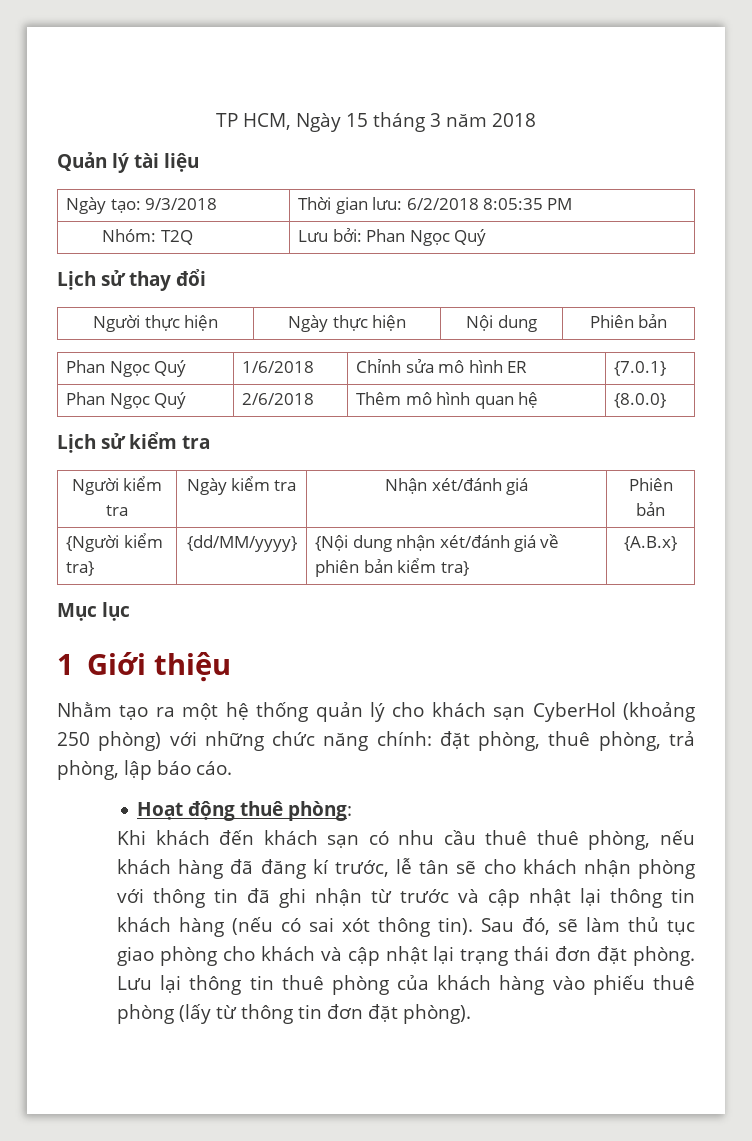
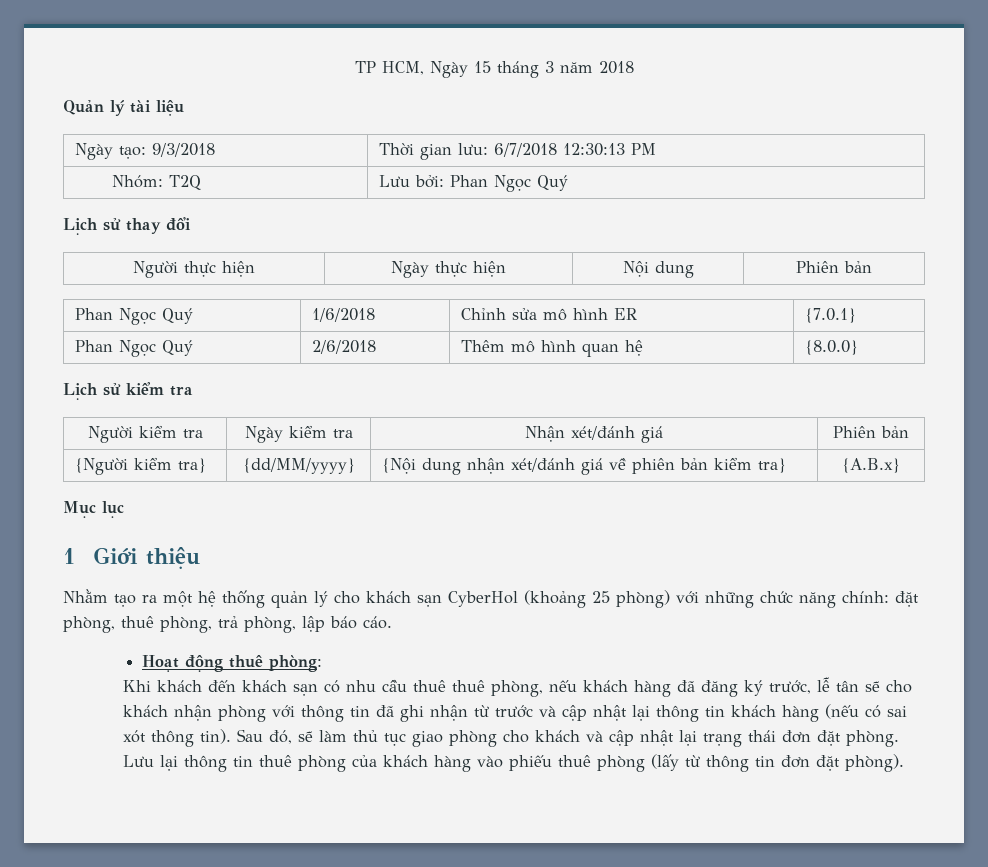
[406,198,543,210] 6/2/2018 8:05:35 -> [494,143,626,157] 6/7/2018 12:30:13
[57,732,90,746] 250 -> [592,591,610,603] 25
[312,859,329,874] kí -> [744,680,764,696] ký

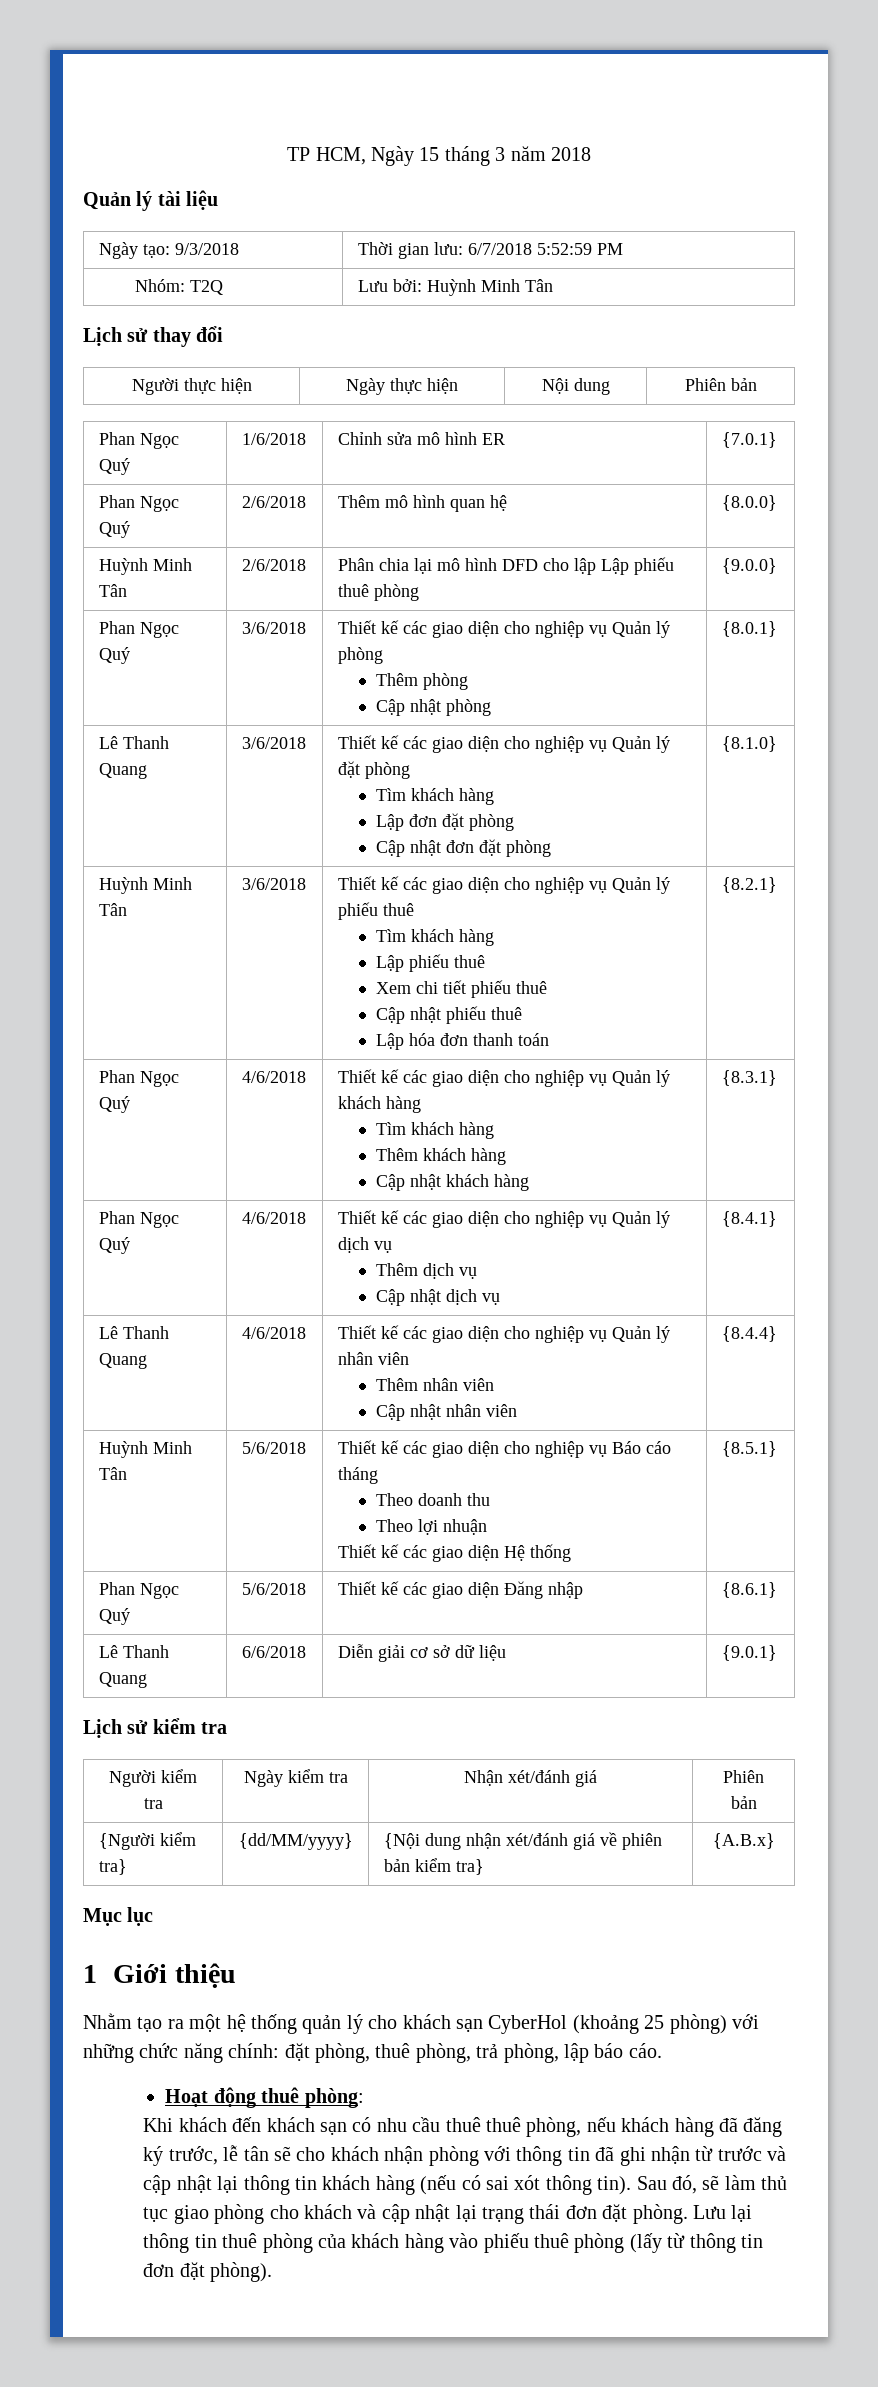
[563,143,626,156] 12:30:13 -> [536,243,592,255] 5:52:59
[450,175,569,192] Phan Ngọc Quý -> [426,279,553,296] Huỳnh Minh Tân
(859, 347) none -> [98,558,192,575] [98,584,127,597] [241,559,306,571] [337,557,674,575] [337,584,419,601] [721,558,777,574] [98,621,179,638] [98,647,130,664] [241,622,306,634] [337,620,670,638] [337,647,383,664] [375,673,468,690] [375,699,491,716] [721,621,777,637] [98,736,169,749] [98,763,147,779] [241,737,306,749] [337,735,670,753] [337,761,410,779] [375,788,494,805] [375,813,514,831] [375,839,551,857] [721,736,777,752] [98,877,192,894] [98,903,127,916] [241,878,306,890] [337,876,670,894] [337,902,414,920] [375,929,494,946] [375,954,485,972] [375,980,547,998] [375,1006,522,1024] [375,1033,549,1050] [721,877,777,893] [98,1070,179,1087] [98,1096,130,1113] [241,1071,306,1083] [337,1069,670,1087] [337,1096,421,1113] [375,1122,494,1139] [375,1148,506,1165] [375,1174,529,1191] [721,1070,777,1086] [98,1211,179,1228] [98,1237,130,1254] [241,1212,306,1224] [337,1210,670,1228] [337,1237,392,1253] [375,1263,477,1279] [375,1289,500,1306] [721,1211,777,1227] [98,1326,169,1339] [98,1353,147,1369] [241,1327,306,1339] [337,1325,670,1343] [337,1352,409,1365] [375,1378,494,1391] [375,1404,517,1421] [721,1326,777,1342] [98,1441,192,1458] [98,1467,127,1480] [241,1442,306,1454] [337,1440,671,1458] [337,1467,378,1484] [375,1493,490,1506] [375,1519,487,1535] [337,1544,571,1562] [721,1441,777,1457] [98,1582,179,1599] [98,1608,130,1625] [241,1583,306,1595] [337,1581,583,1599] [721,1582,777,1598] [98,1645,169,1658] [98,1672,147,1688] [241,1646,306,1658] [337,1644,506,1662] [721,1645,777,1661] // Huỳnh Minh Tân | 2/6/2018 | Phân chia lại mô hình DFD cho lập Lập phiếu thuê phòng | {9.0.0} // Phan Ngọc Quý | 3/6/2018 | Thiết kế các giao diện cho nghiệp vụ Quản lý phòng // Thêm phòng // Cập nhật phòng | {8.0.1} // Lê Thanh Quang | 3/6/2018 | Thiết kế các giao diện cho nghiệp vụ Quản lý đặt phòng // Tìm khách hàng // Lập đơn đặt phòng // Cập nhật đơn đặt phòng | {8.1.0} // Huỳnh Minh Tân | 3/6/2018 | Thiết kế các giao diện cho nghiệp vụ Quản lý phiếu thuê // Tìm khách hàng // Lập phiếu thuê // Xem chi tiết phiếu thuê // Cập nhật phiếu thuê // Lập hóa đơn thanh toán | {8.2.1} // Phan Ngọc Quý | 4/6/2018 | Thiết kế các giao diện cho nghiệp vụ Quản lý khách hàng // Tìm khách hàng // Thêm khách hàng // Cập nhật khách hàng | {8.3.1} // Phan Ngọc Quý | 4/6/2018 | Thiết kế các giao diện cho nghiệp vụ Quản lý dịch vụ // Thêm dịch vụ // Cập nhật dịch vụ | {8.4.1} // Lê Thanh Quang | 4/6/2018 | Thiết kế các giao diện cho nghiệp vụ Quản lý nhân viên // Thêm nhân viên // Cập nhật nhân viên | {8.4.4} // Huỳnh Minh Tân | 5/6/2018 | Thiết kế các giao diện cho nghiệp vụ Báo cáo tháng // Theo doanh thu // Theo lợi nhuận // Thiết kế các giao diện Hệ thống | {8.5.1} // Phan Ngọc Quý | 5/6/2018 | Thiết kế các giao diện Đăng nhập | {8.6.1} // Lê Thanh Quang | 6/6/2018 | Diễn giải cơ sở dữ liệu | {9.0.1}

